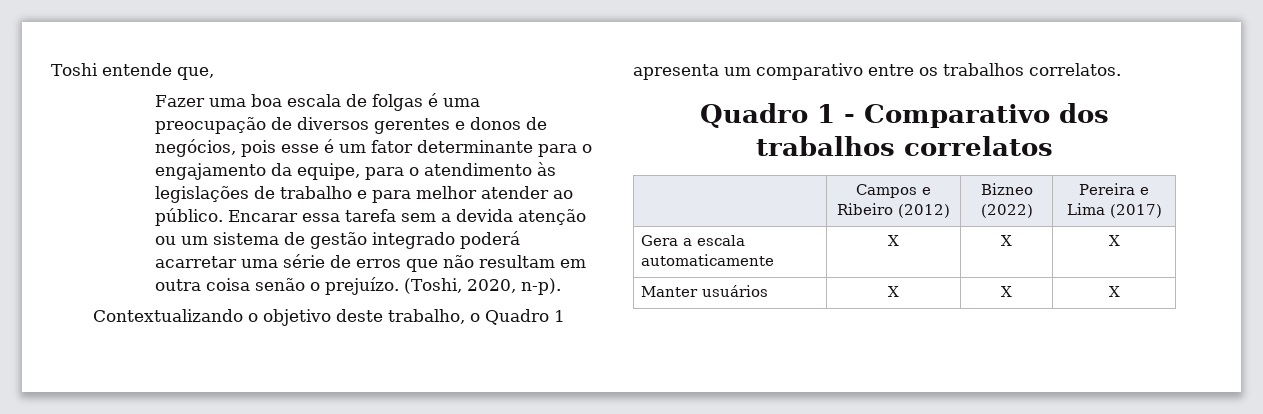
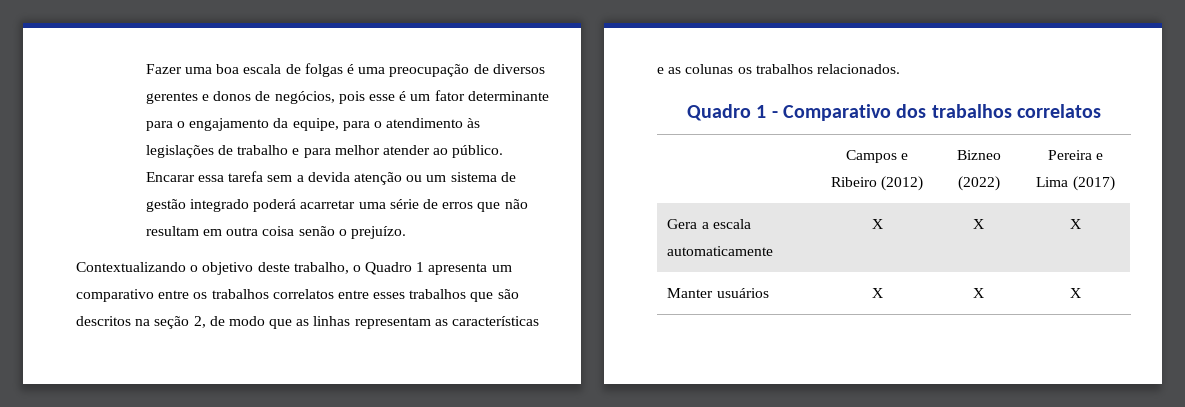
[51,63,214,80] Toshi entende que, // -> (145, 69) none
[404,278,562,295] (Toshi, 2020, n-p). -> (407, 232) none
[1029,63,1121,76] correlatos. -> [272,289,519,302] [76,316,540,329] [657,64,900,74] correlatos entre esses trabalhos que são descritos na seção 2, de modo que as linhas representam as características e as colunas os trabalhos relacionados.

